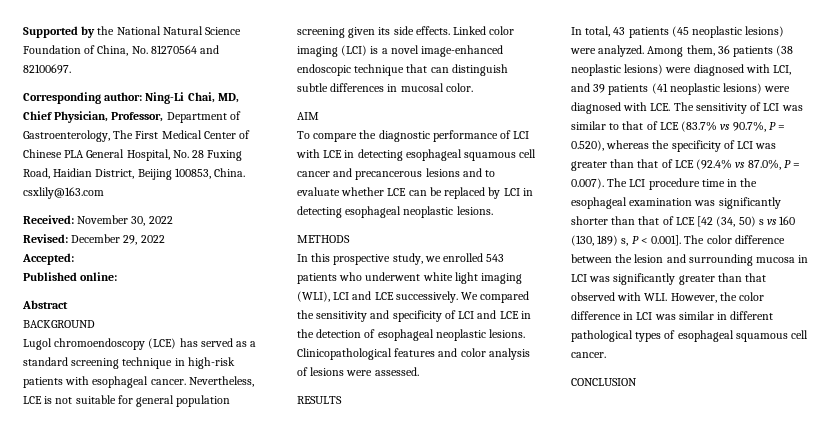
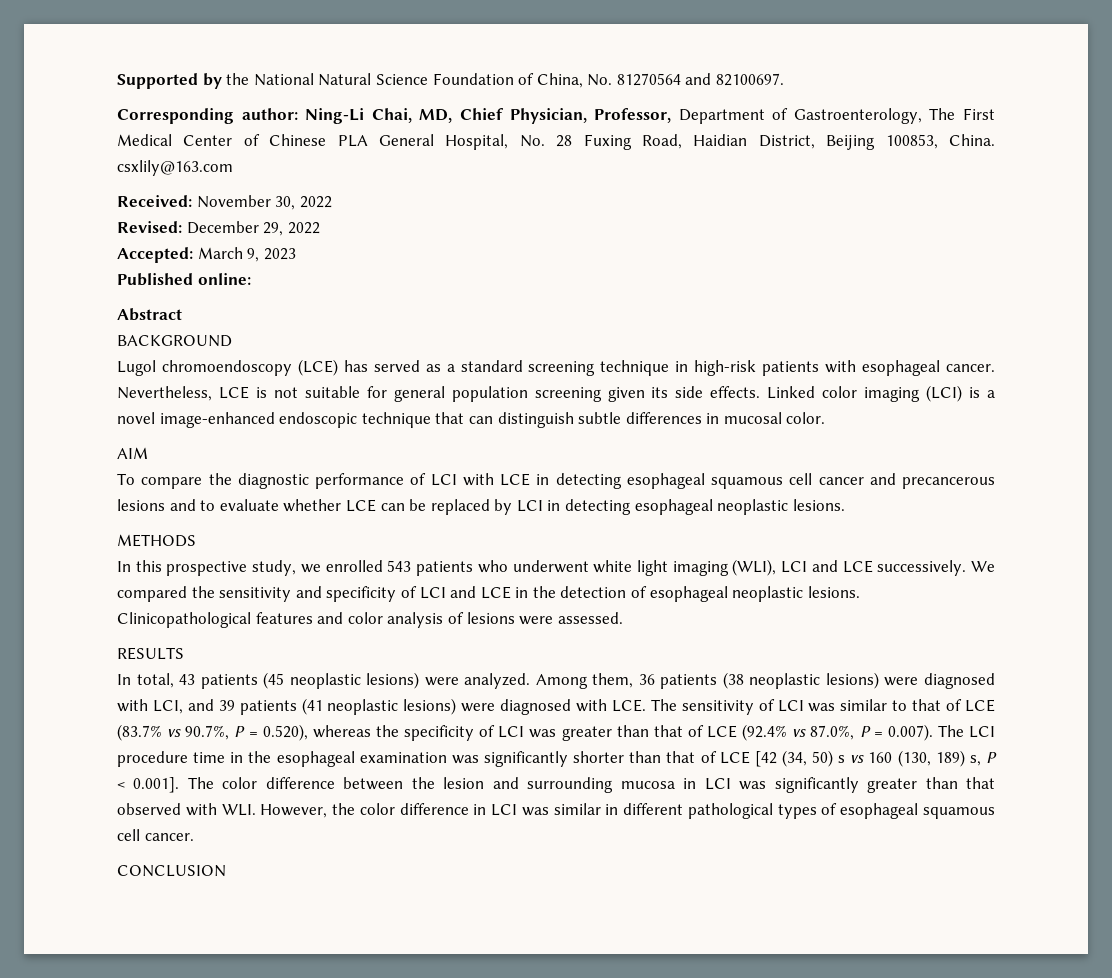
(74, 259) none -> [197,247,296,262] March 9, 2023

